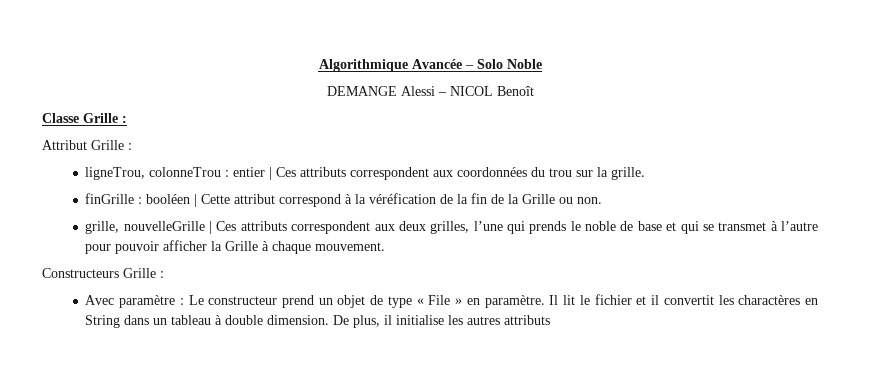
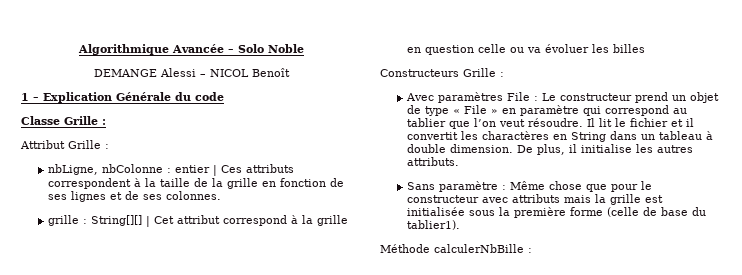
(534, 91) none -> [21,92,224,103] // 1 – Explication Générale du code
[85,167,222,180] ligneTrou, colonneTrou -> [48,164,164,175] nbLigne, nbColonne
[433,167,646,180] [85,193,603,207] [85,221,819,234] [85,240,386,254] aux coordonnées du trou sur la grille. // finGrille : booléen | Cette attribut correspond à la véréfication de la fin de la Grille ou non. // grille, nouvelleGrille | Ces attributs correspondent aux deux grilles, l’une qui prends le noble de base et qui se transmet à l’autre pour pouvoir afficher la Grille à chaque mouvement. -> [134,178,345,189] [48,191,222,202] [48,215,349,227] [407,44,646,55] à la taille de la grille en fonction de ses lignes et de ses colonnes. // grille : String[][] | Cet attribut correspond à la grille en question celle ou va évoluer les billes
[119,295,176,308] paramètre -> [438,92,531,103] paramètres File
[484,295,545,308] paramètre. -> [520,105,688,116] [407,118,584,129] paramètre qui correspond au tablier que l’on veut résoudre.
[504,315,551,325] attributs -> [407,157,460,166] [407,181,653,192] [407,194,664,205] [407,207,707,218] [407,220,461,230] [380,244,532,253] attributs. // Sans paramètre : Même chose que pour le constructeur avec attributs mais la grille est initialisée sous la première forme (celle de base du tablier1). // Méthode calculerNbBille :

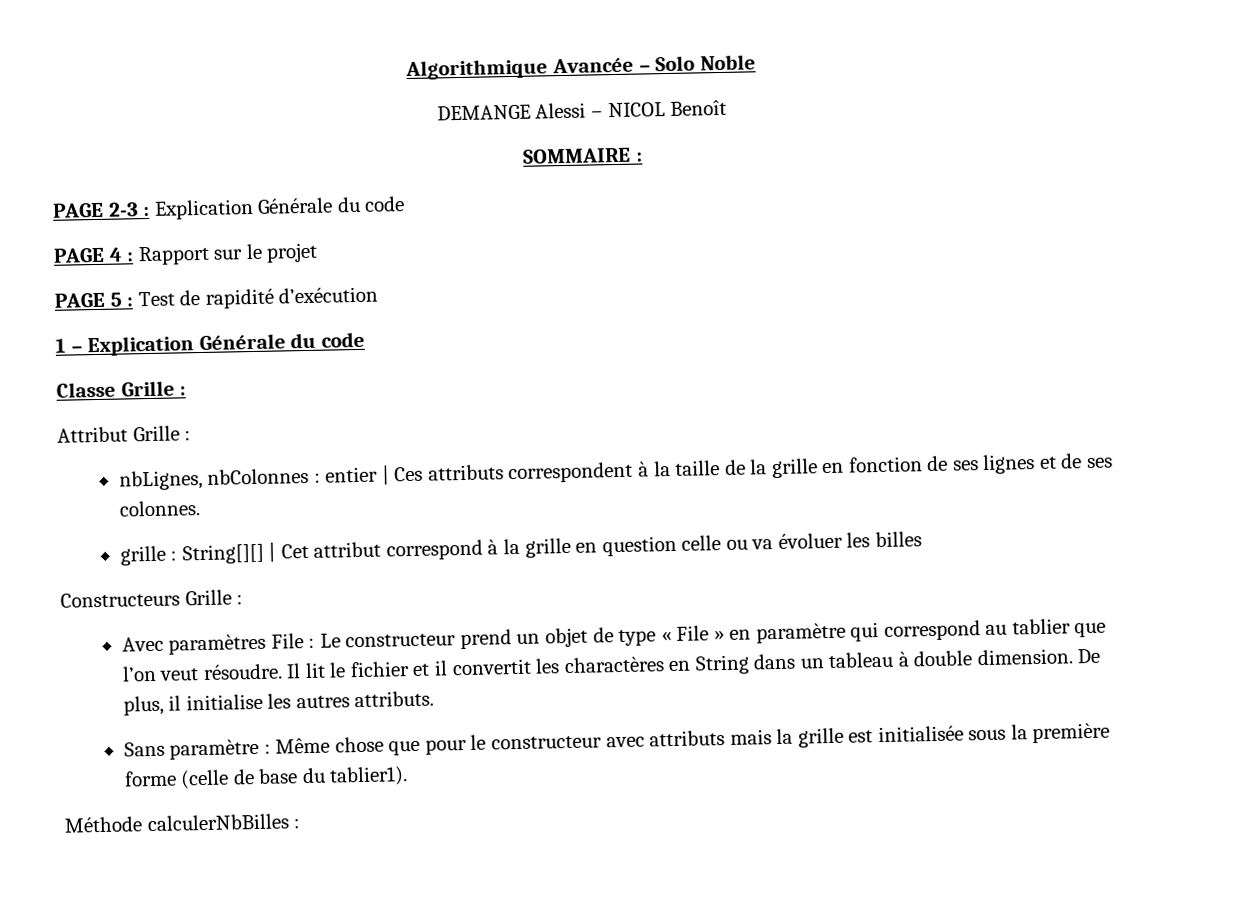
(290, 72) none -> [523,147,643,164] [52,196,406,220] [53,242,319,266] [54,286,379,309] // SOMMAIRE : // PAGE 2-3 : Explication Générale du code // PAGE 4 : Rapport sur le projet // PAGE 5 : Test de rapidité d’exécution
[48,164,164,175] nbLigne, nbColonne -> [118,467,310,491] nbLignes, nbColonnes
[434,244,524,253] calculerNbBille -> [146,813,290,832] calculerNbBilles

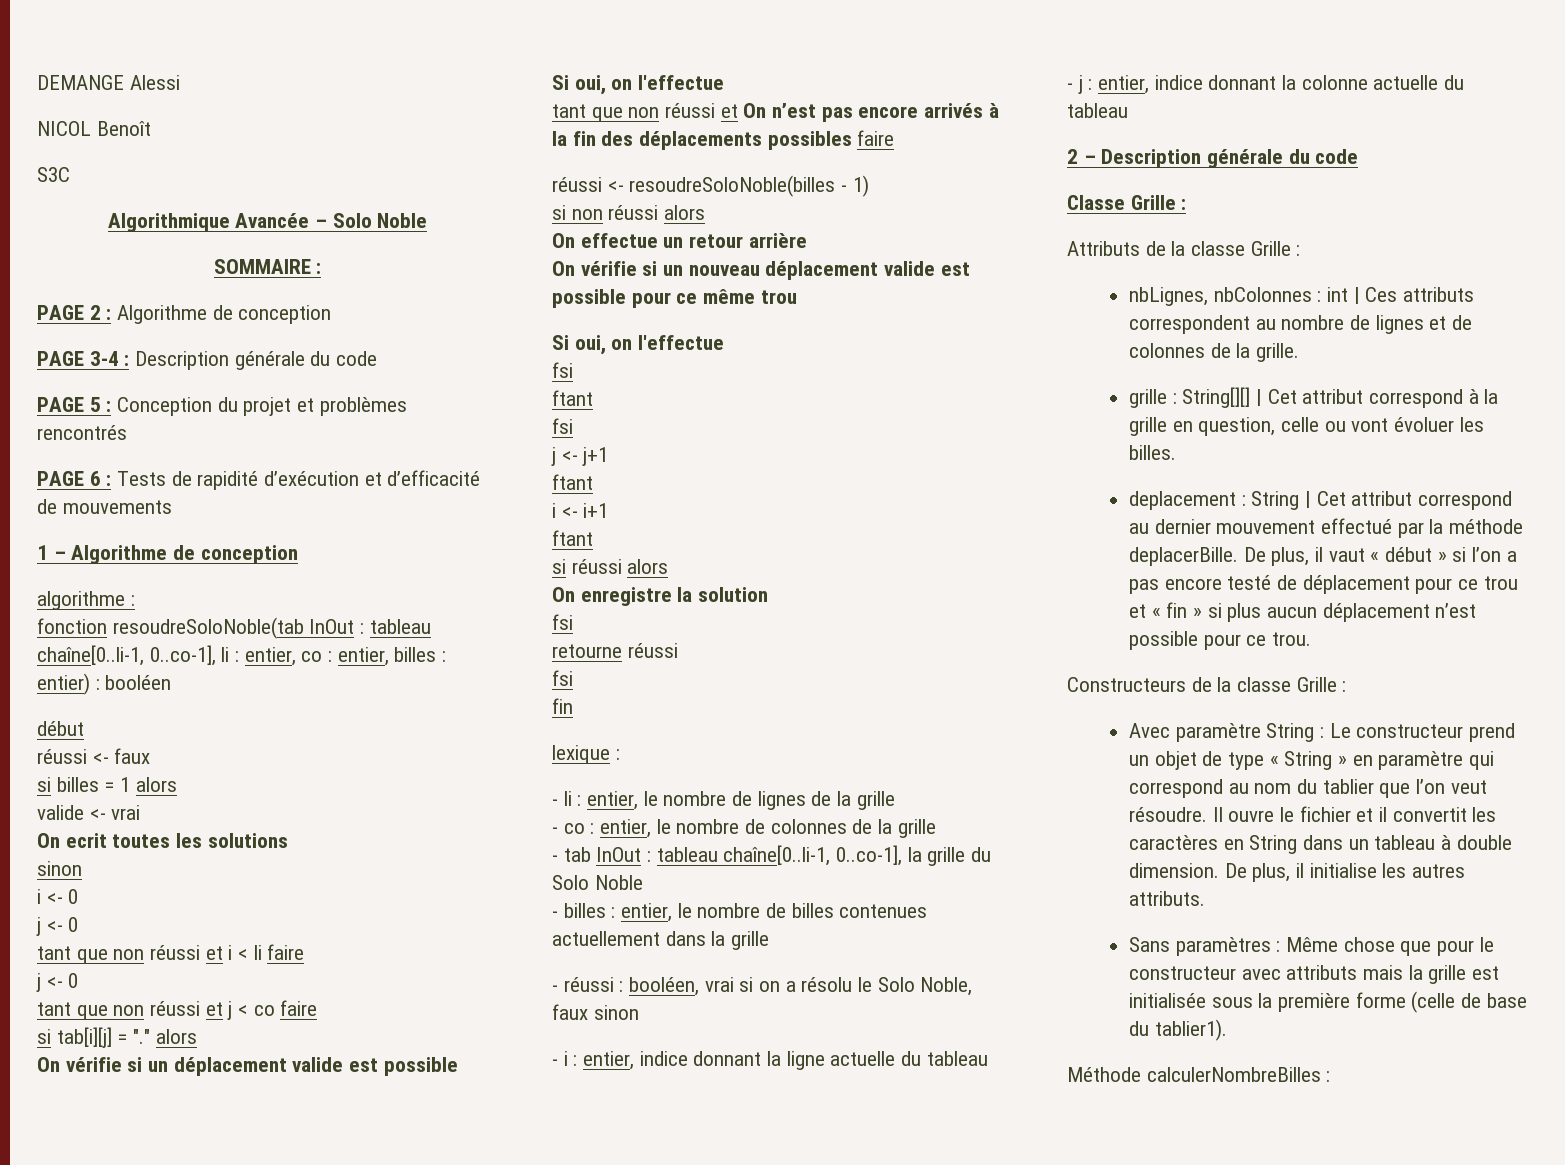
(405, 69) none -> [37,75,180,90] [37,121,151,136] [37,167,70,182] DEMANGE Alessi // NICOL Benoît // S3C //
[436,99,728,121] [523,147,643,164] [52,196,406,220] [53,242,319,266] [54,286,379,309] [55,333,286,357] DEMANGE Alessi – NICOL Benoît // SOMMAIRE : // PAGE 2-3 : Explication Générale du code // PAGE 4 : Rapport sur le projet // PAGE 5 : Test de rapidité d’exécution // 1 – Explication Générale -> [213,259,322,274] [37,305,332,324] [37,351,378,370] [37,397,407,416] [37,425,127,440] [37,470,481,490] [37,499,172,514] [37,545,298,564] [37,591,135,610] [37,617,431,639] [37,645,447,666] [37,673,172,695] [37,721,84,736] [37,748,151,764] [37,777,177,792] [37,805,141,820] [37,833,288,848] [37,861,82,876] [37,889,79,904] [36,917,79,936] [37,944,305,964] [36,973,79,992] [37,1000,318,1020] [37,1027,197,1048] [37,1057,458,1076] [552,75,725,95] [552,103,999,122] [552,130,895,150] [552,175,869,197] [552,205,706,220] [552,233,807,248] [552,261,970,280] [552,289,797,308] [552,335,725,355] [552,362,573,378] [552,390,593,406] [552,418,573,434] [551,447,609,466] [552,474,593,490] [552,503,609,518] [552,530,593,546] [552,559,669,574] [552,587,769,606] [552,614,573,630] [552,643,678,658] [552,670,573,686] [552,698,573,714] [552,745,620,764] [552,791,895,810] [552,819,936,838] [552,845,992,866] [552,875,643,890] [552,903,928,922] [552,931,770,950] [552,977,973,996] [552,1004,639,1020] [552,1051,988,1070] [1067,75,1465,94] [1067,103,1128,118] [1067,149,1284,168] SOMMAIRE : // PAGE 2 : Algorithme de conception // PAGE 3-4 : Description générale du code // PAGE 5 : Conception du projet et problèmes rencontrés // PAGE 6 : Tests de rapidité d’exécution et d’efficacité de mouvements // 1 – Algorithme de conception // algorithme : // fonction resoudreSoloNoble(tab InOut : tableau chaîne[0..li-1, 0..co-1], li : entier, co : entier, billes : entier) : booléen // début // réussi <- faux // si billes = 1 alors // valide <- vrai // On ecrit toutes les solutions // sinon // i <- 0 // j <- 0 // tant que non réussi et i < li faire // j <- 0 // tant que non réussi et j < co faire // si tab[i][j] = "." alors // On vérifie si un déplacement valide est possible // Si oui, on l'effectue // tant que non réussi et On n’est pas encore arrivés à la fin des déplacements possibles faire // réussi <- resoudreSoloNoble(billes - 1) // si non réussi alors // On effectue un retour arrière // On vérifie si un nouveau déplacement valide est possible pour ce même trou // Si oui, on l'effectue // fsi // ftant // fsi // j <- j+1 // ftant // i <- i+1 // ftant // si réussi alors // On enregistre la solution // fsi // retourne réussi // fsi // fin // lexique : // - li : entier, le nombre de lignes de la grille // - co : entier, le nombre de colonnes de la grille // - tab InOut : tableau chaîne[0..li-1, 0..co-1], la grille du Solo Noble // - billes : entier, le nombre de billes contenues actuellement dans la grille // - réussi : booléen, vrai si on a résolu le Solo Noble, faux sinon // - i : entier, indice donnant la ligne actuelle du tableau // - j : entier, indice donnant la colonne actuelle du tableau // 2 – Description générale
[57,426,128,443] Attribut -> [1067,241,1246,256] Attributs de la classe
[325,466,379,483] entier -> [1327,287,1349,302] int
[638,453,1113,479] [118,500,200,517] à la taille de la grille en fonction de ses lignes et de ses colonnes. -> [1255,315,1473,334] [1129,343,1300,362] au nombre de lignes et de colonnes de la grille.
[601,535,677,557] question -> [1198,417,1276,436] question,
[751,539,774,550] va -> [1351,418,1389,432] vont
[874,531,922,548] [60,591,180,608] billes // Constructeurs -> [1129,445,1177,460] [1129,491,1513,510] [1129,518,1524,538] [1129,547,1517,566] [1129,575,1518,594] [1129,602,1477,622] [1129,631,1312,650] [1067,677,1292,692] billes. // deplacement : String | Cet attribut correspond au dernier mouvement effectué par la méthode deplacerBille. De plus, il vaut « début » si l’on a pas encore testé de déplacement pour ce trou et « fin » si plus aucun déplacement n’est possible pour ce trou. // Constructeurs de la classe
[168,633,304,655] paramètres File -> [1175,723,1315,742] paramètre String
[676,625,710,641] File -> [1284,751,1333,770] String
(1008, 629) none -> [1254,779,1318,794] nom du
[304,662,326,679] lit -> [1228,810,1275,822] ouvre
[563,656,665,674] charactères -> [1129,835,1219,850] caractères
[169,738,260,760] paramètre -> [1175,937,1271,956] paramètres
[146,813,290,832] calculerNbBilles -> [1146,1067,1321,1082] calculerNombreBilles

